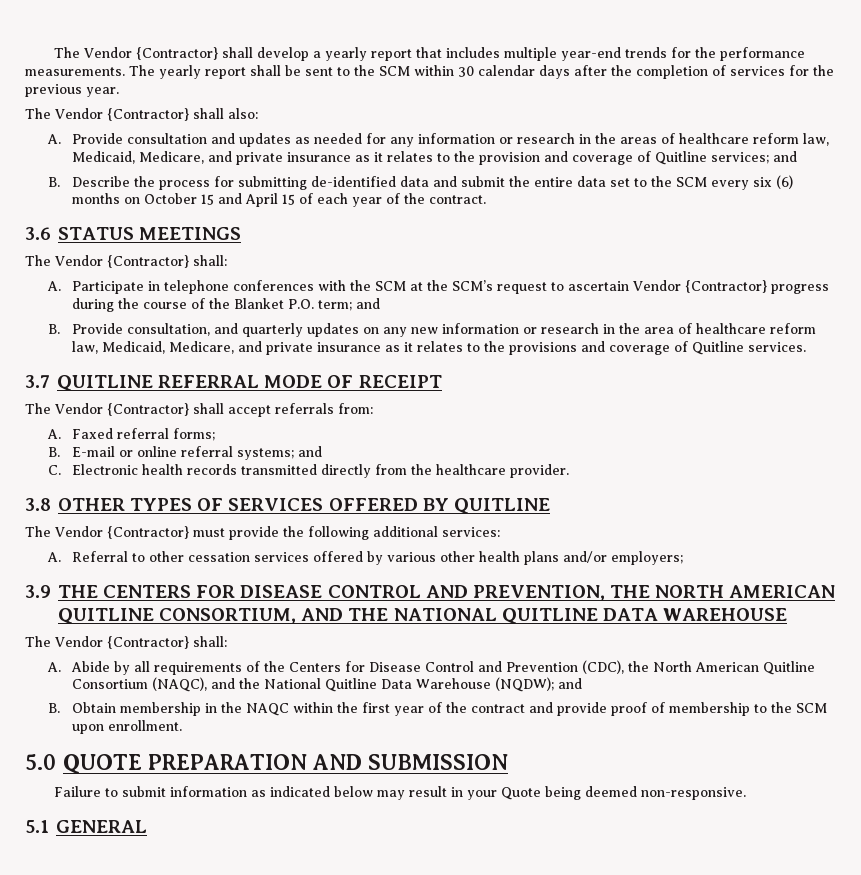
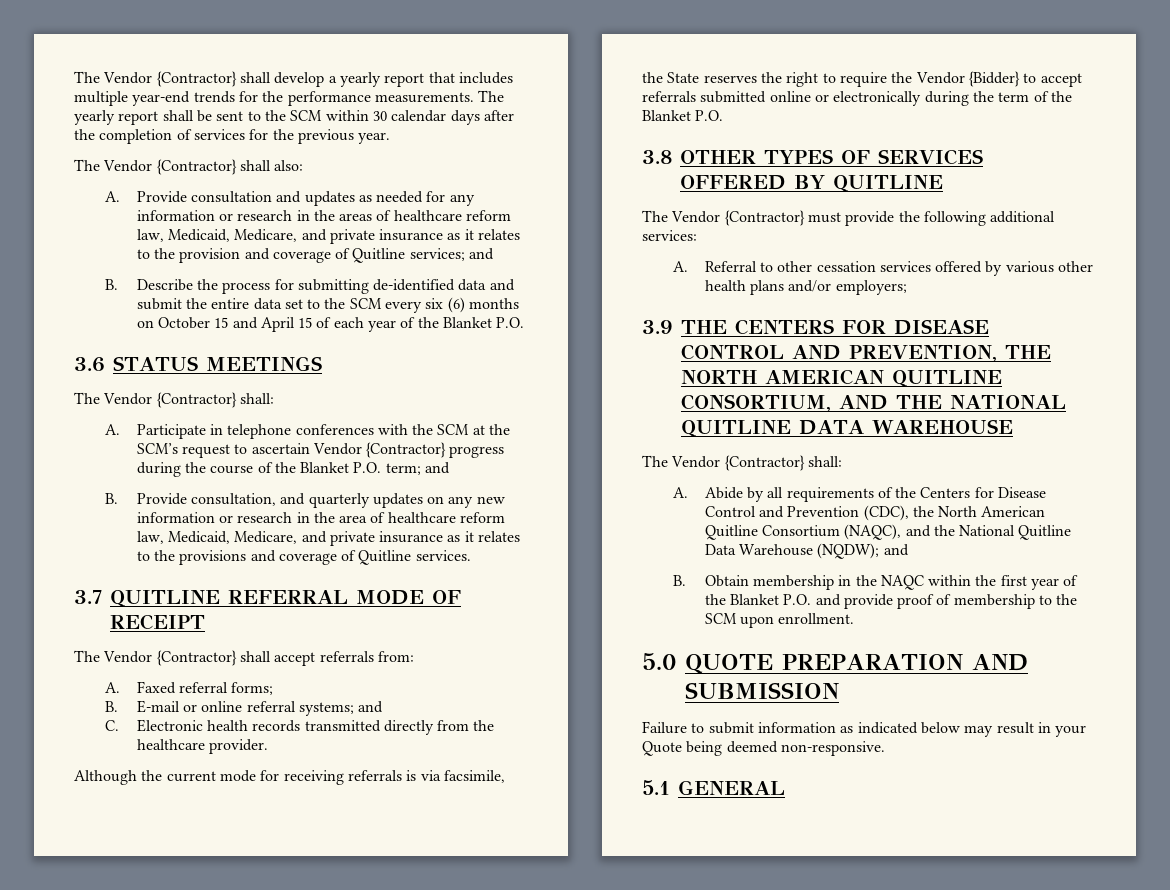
[428,195,486,204] contract. -> [443,317,525,328] Blanket P.O.
(569, 471) none -> [74,770,505,785] [642,71,1082,87] [642,91,1072,106] [642,110,724,121] // Although the current mode for receiving referrals is via facsimile, the State reserves the right to require the Vendor {Bidder} to accept referrals submitted online or electronically during the term of the Blanket P.O.
[470,704,525,713] contract -> [729,594,812,605] Blanket P.O.

